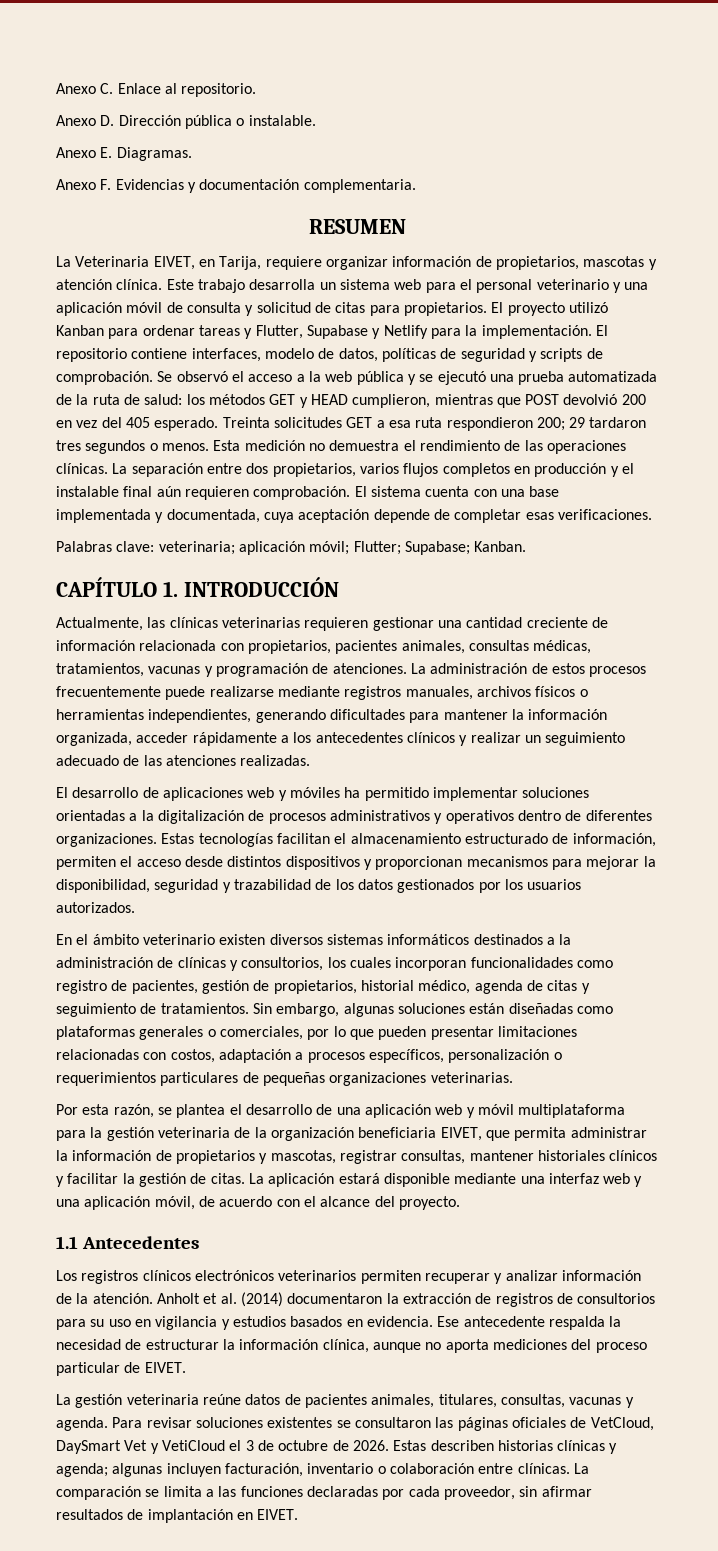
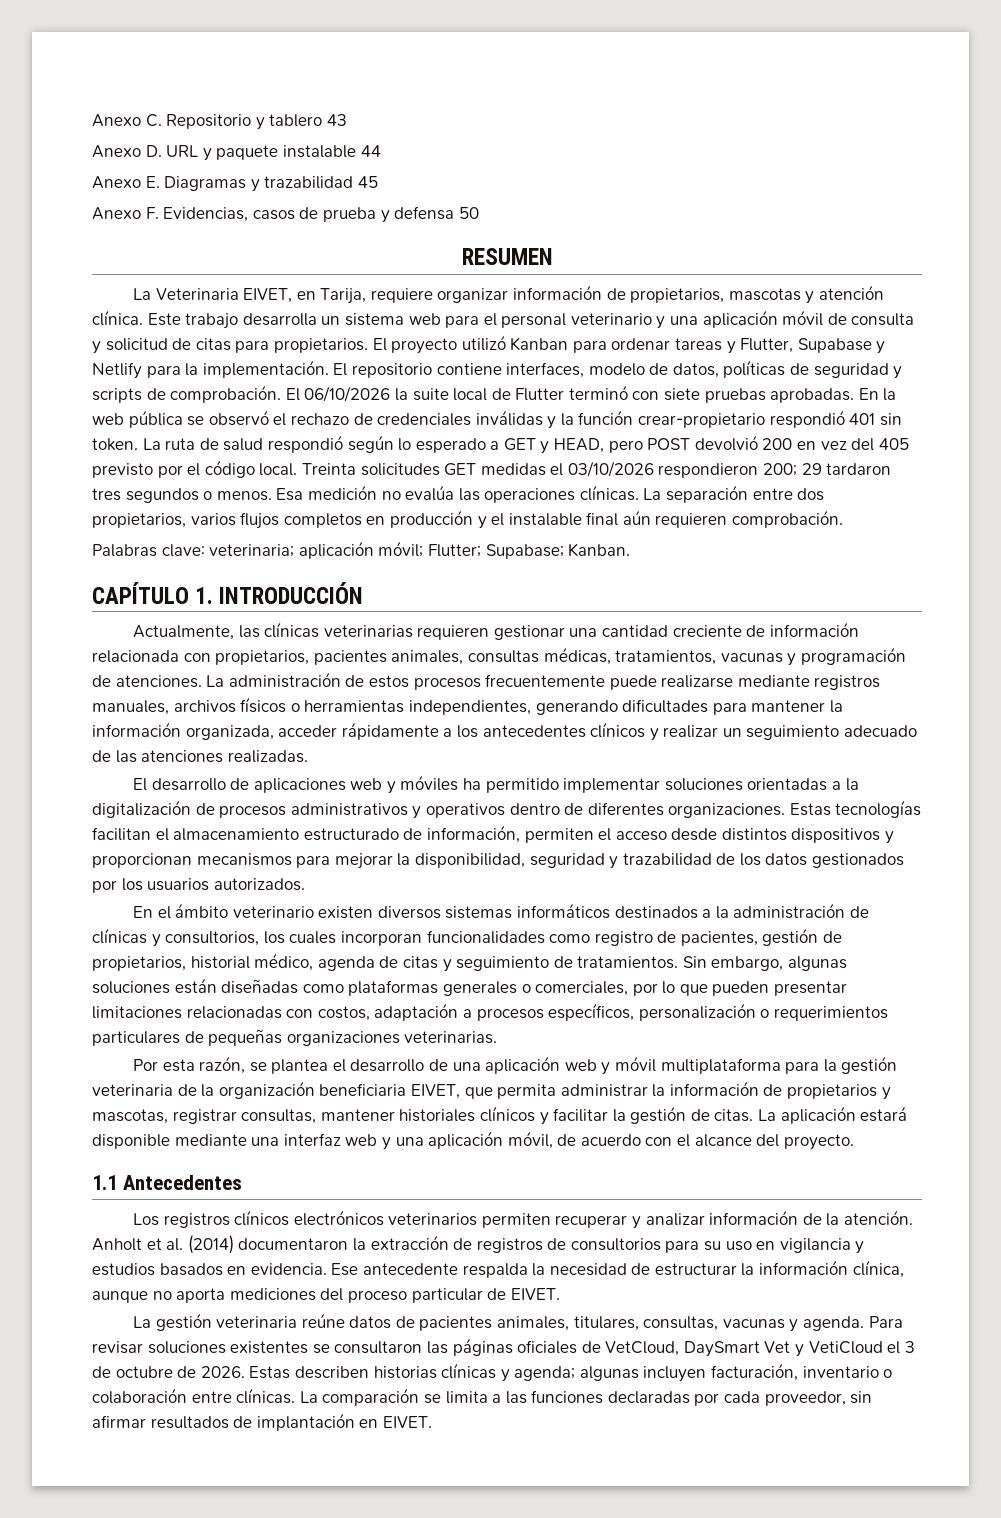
[117,83,257,97] [56,115,316,129] [56,147,192,161] [56,179,416,193] Enlace al repositorio. // Anexo D. Dirección pública o instalable. // Anexo E. Diagramas. // Anexo F. Evidencias y documentación complementaria. -> [166,114,347,130] [92,145,381,161] [92,176,378,192] [92,206,479,223] Repositorio y tablero 43 // Anexo D. URL y paquete instalable 44 // Anexo E. Diagramas y trazabilidad 45 // Anexo F. Evidencias, casos de prueba y defensa 50
[157,371,658,385] [56,394,521,408] Se observó el acceso a la web pública y se ejecutó una prueba automatizada de la ruta de salud: los métodos GET y HEAD cumplieron, mientras que -> [285,385,897,403] [92,410,902,429] [92,435,643,454] El 06/10/2026 la suite local de Flutter terminó con siete pruebas aprobadas. En la web pública se observó el rechazo de credenciales inválidas y la función crear-propietario respondió 401 sin token. La ruta de salud respondió según lo esperado a GET y HEAD, pero
[154,417,443,431] esperado. Treinta solicitudes GET a esa ruta -> [92,460,654,478] previsto por el código local. Treinta solicitudes GET medidas el 03/10/2026
[213,440,241,451] Esta -> [276,488,304,501] Esa
[329,440,521,451] demuestra el rendimiento de -> [405,485,455,501] evalúa
[354,486,560,497] [56,509,652,523] El sistema cuenta con una base implementada y documentada, cuya aceptación depende de completar esas verificaciones. -> (844, 519) none

